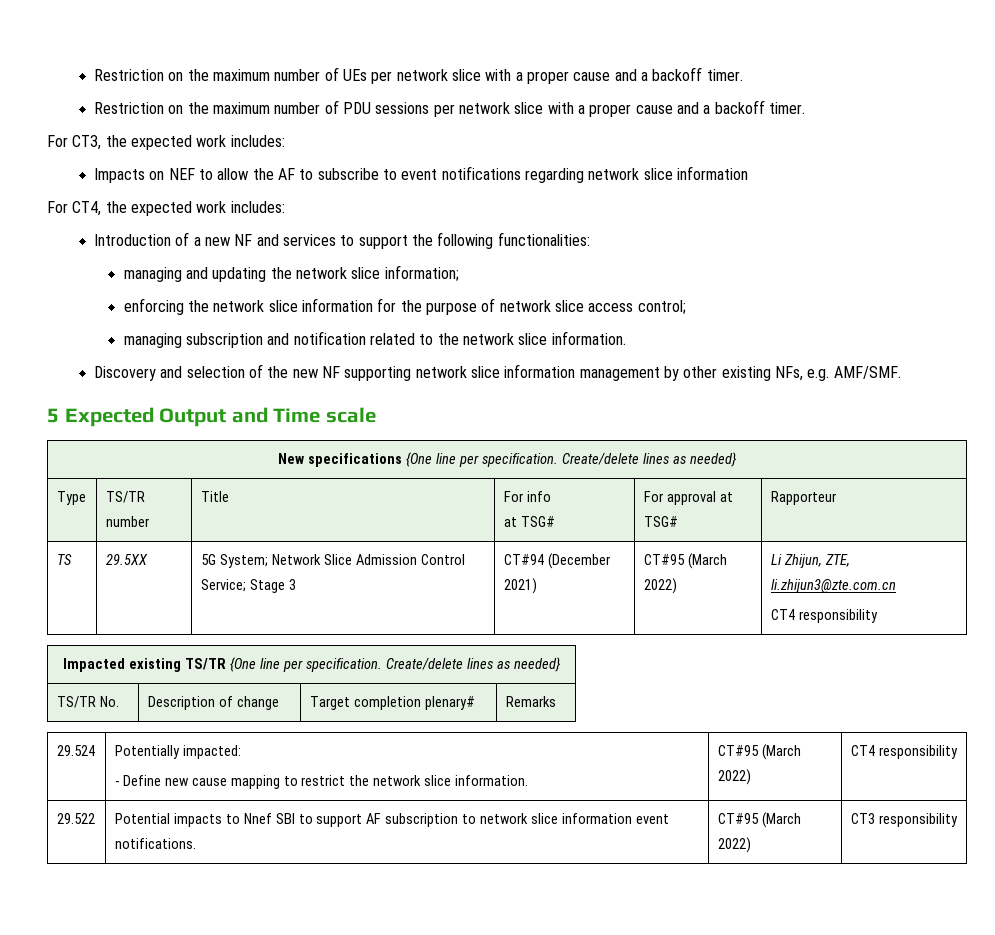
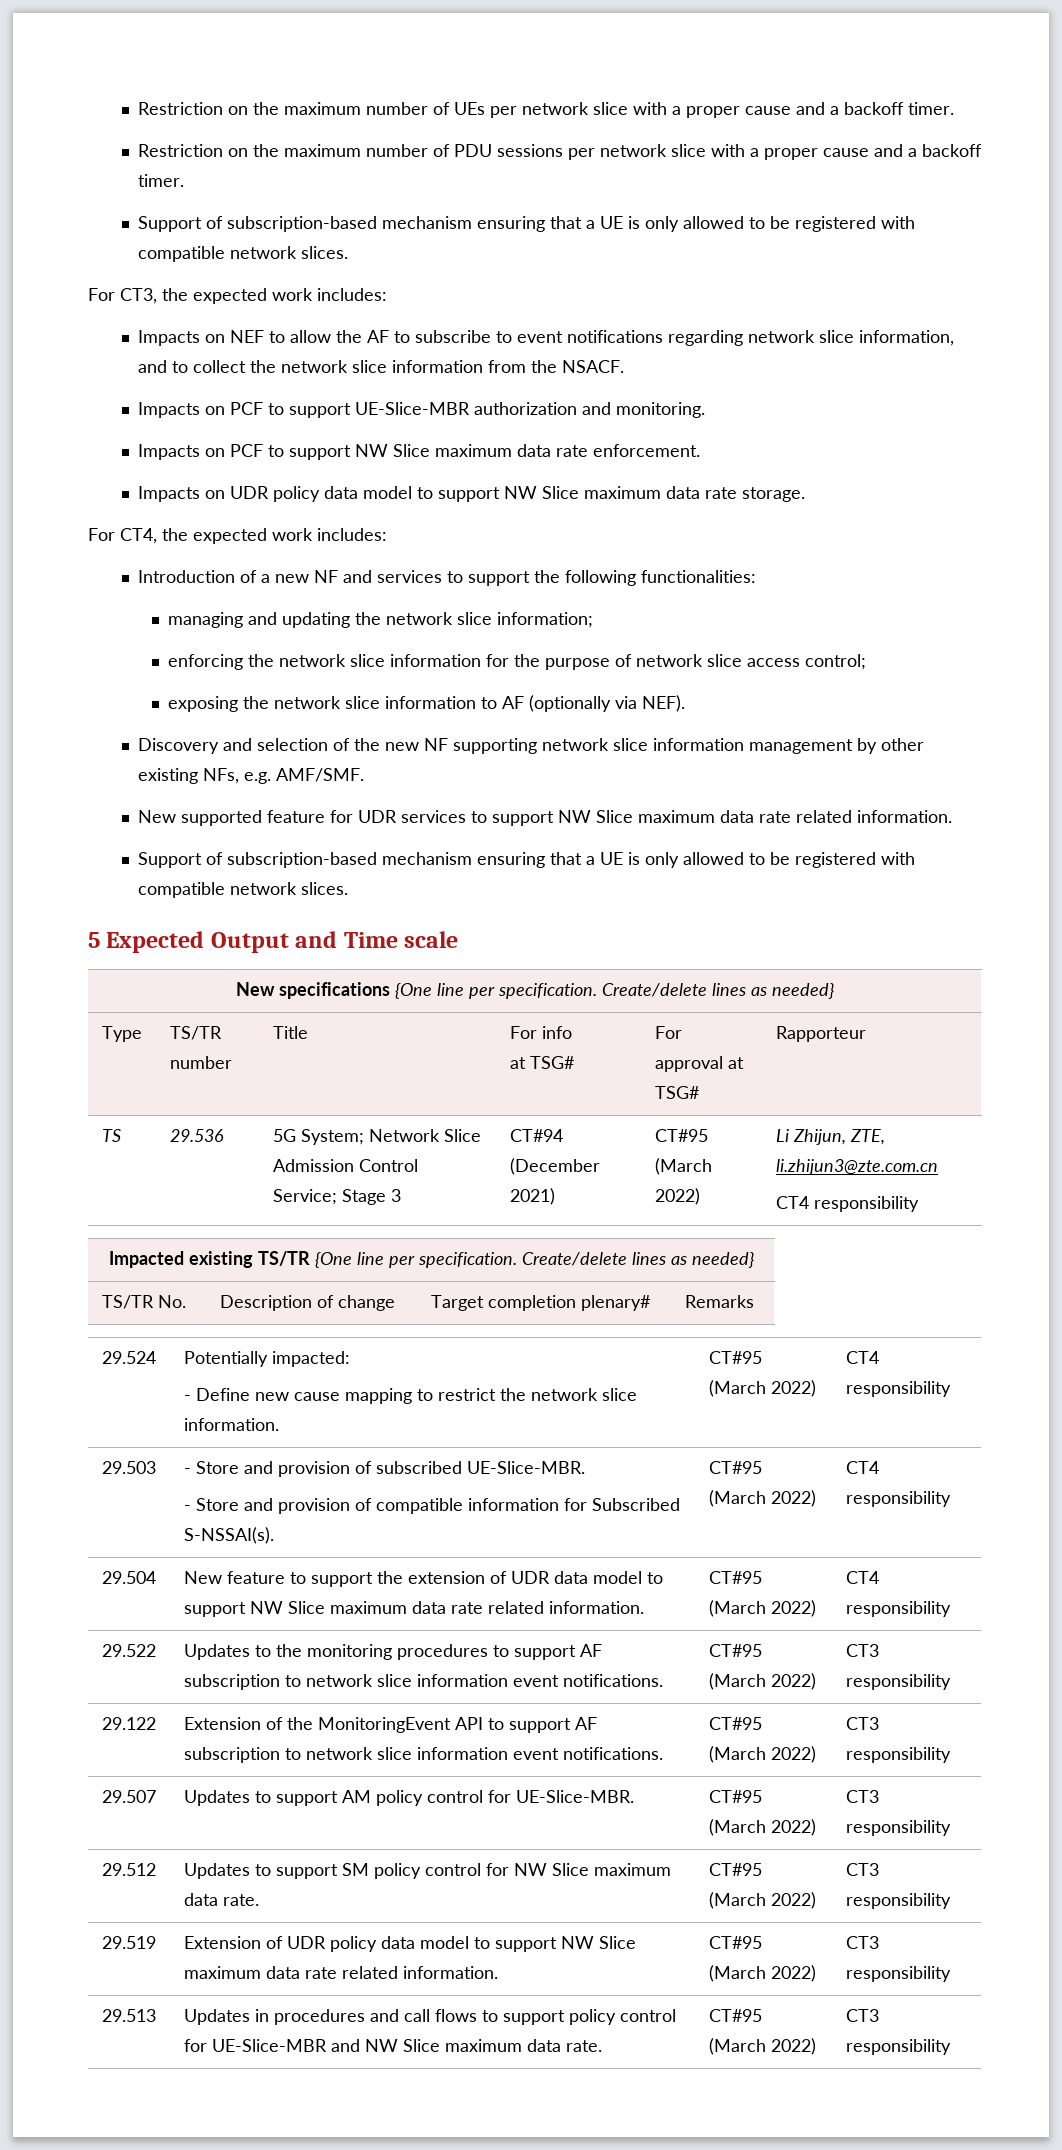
(805, 108) none -> [137,216,915,232] [137,246,348,262] // Support of subscription-based mechanism ensuring that a UE is only allowed to be registered with compatible network slices.
[676,166,748,180] information -> [858,330,954,346] [137,360,624,373] [137,402,705,418] [137,444,700,460] [137,486,805,502] information, and to collect the network slice information from the NSACF. // Impacts on PCF to support UE-Slice-MBR authorization and monitoring. // Impacts on PCF to support NW Slice maximum data rate enforcement. // Impacts on UDR policy data model to support NW Slice maximum data rate storage.
[123,331,626,348] managing subscription and notification related to the network slice information. -> [168,695,686,712] exposing the network slice information to AF (optionally via NEF).
(901, 372) none -> [137,810,952,826] [137,852,915,868] [137,882,348,898] // New supported feature for UDR services to support NW Slice maximum data rate related information. // Support of subscription-based mechanism ensuring that a UE is only allowed to be registered with compatible network slices.
[105,554,148,565] 29.5XX -> [169,1129,224,1142] 29.536
[56,813,95,824] [114,813,295,827] 29.522 | Potential impacts to Nnef SBI -> [101,1461,156,1474] [183,1461,585,1477] [183,1498,680,1514] [183,1527,274,1544] [708,1461,762,1474] [708,1490,816,1507] [845,1461,879,1474] [845,1491,951,1507] [101,1571,156,1584] [183,1571,663,1587] [183,1601,644,1617] [708,1571,762,1584] [708,1600,816,1617] [845,1571,879,1584] [845,1601,951,1617] [101,1644,156,1657] [183,1644,488,1660] 29.503 | - Store and provision of subscribed UE-Slice-MBR. // - Store and provision of compatible information for Subscribed S-NSSAI(s). | CT#95 (March 2022) | CT4 responsibility // 29.504 | New feature to support the extension of UDR data model to support NW Slice maximum data rate related information. | CT#95 (March 2022) | CT4 responsibility // 29.522 | Updates to the monitoring procedures
(958, 820) none -> [101,1717,156,1730] [183,1717,597,1733] [183,1747,663,1763] [708,1717,762,1730] [708,1746,816,1763] [845,1717,879,1730] [845,1747,951,1763] [101,1790,156,1803] [183,1790,634,1806] [708,1790,762,1803] [708,1819,816,1836] [845,1790,879,1803] [845,1820,951,1836] [101,1863,156,1876] [183,1863,671,1879] [183,1893,259,1906] [708,1863,762,1876] [708,1892,816,1909] [845,1863,879,1876] [845,1893,951,1909] [101,1936,156,1949] [183,1936,636,1952] [183,1966,498,1979] [708,1936,762,1949] [708,1965,816,1982] [845,1936,879,1949] [845,1966,951,1982] [101,2009,156,2022] [183,2009,676,2025] [183,2039,602,2052] [708,2009,762,2022] [708,2038,816,2055] [845,2009,879,2022] [845,2039,951,2055] // 29.122 | Extension of the MonitoringEvent API to support AF subscription to network slice information event notifications. | CT#95 (March 2022) | CT3 responsibility // 29.507 | Updates to support AM policy control for UE-Slice-MBR. | CT#95 (March 2022) | CT3 responsibility // 29.512 | Updates to support SM policy control for NW Slice maximum data rate. | CT#95 (March 2022) | CT3 responsibility // 29.519 | Extension of UDR policy data model to support NW Slice maximum data rate related information. | CT#95 (March 2022) | CT3 responsibility // 29.513 | Updates in procedures and call flows to support policy control for UE-Slice-MBR and NW Slice maximum data rate. | CT#95 (March 2022) | CT3 responsibility

